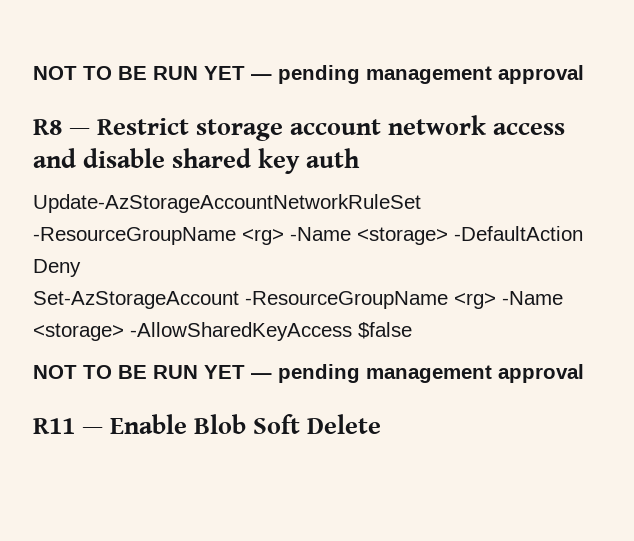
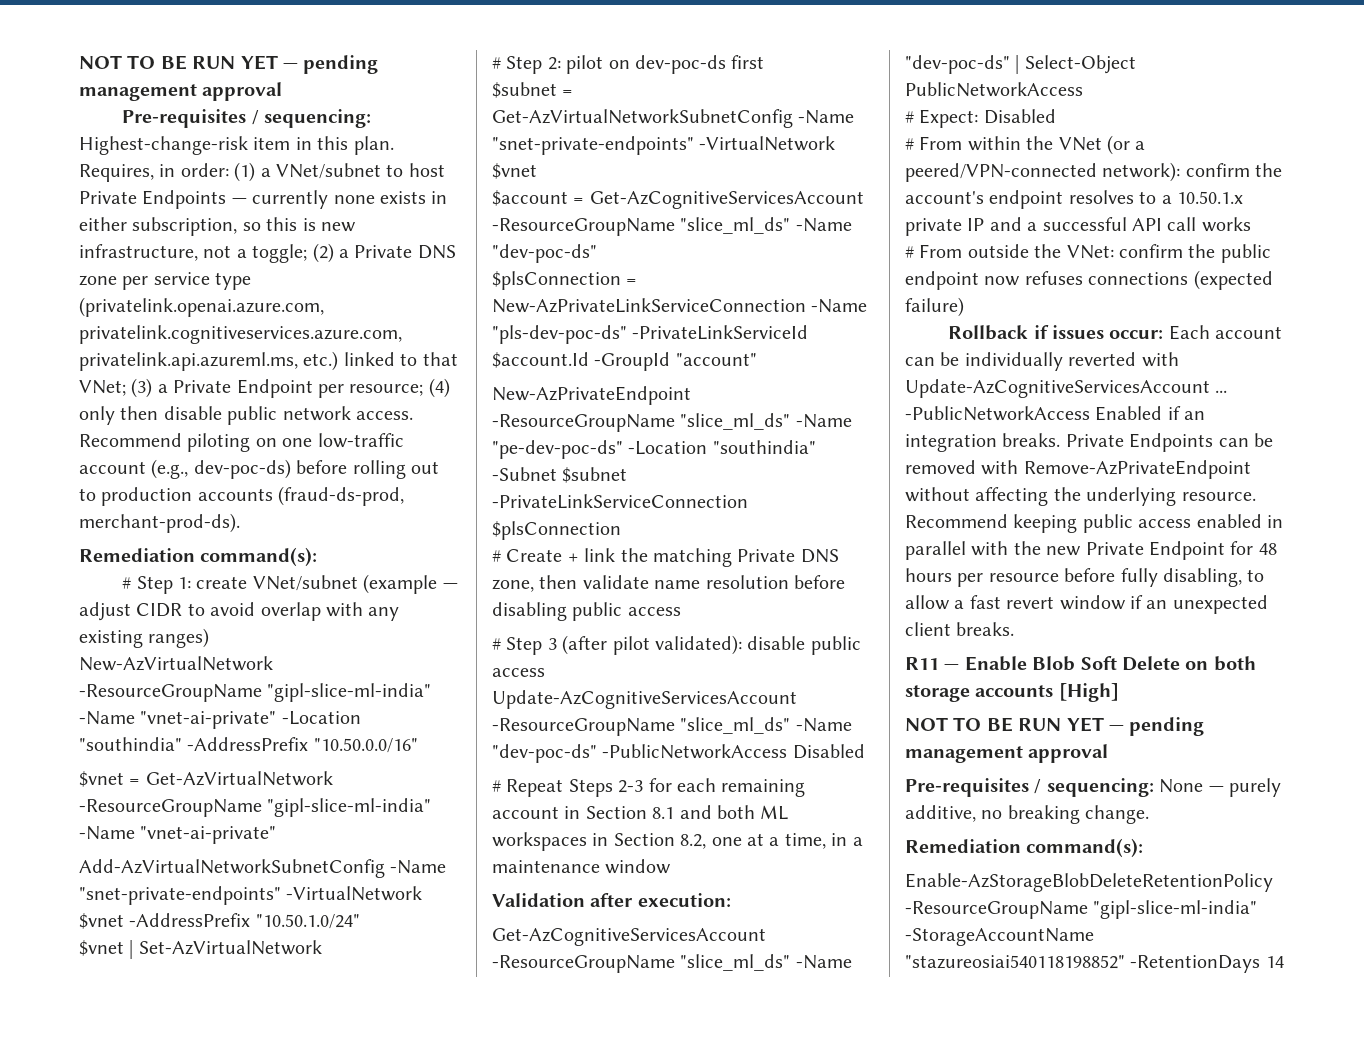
[33,65,584,84] [33,115,565,141] [33,148,360,174] [33,194,421,213] [33,226,583,245] [33,259,81,277] [33,291,563,309] [33,322,412,341] [33,364,584,383] [33,414,381,434] NOT TO BE RUN YET — pending management approval // R8 — Restrict storage account network access and disable shared key auth // Update-AzStorageAccountNetworkRuleSet -ResourceGroupName <rg> -Name <storage> -DefaultAction Deny // Set-AzStorageAccount -ResourceGroupName <rg> -Name <storage> -AllowSharedKeyAccess $false // NOT TO BE RUN YET — pending management approval // R11 — Enable Blob Soft Delete -> [79,55,379,74] [79,82,283,101] [122,109,372,128] [79,136,394,155] [79,162,445,182] [79,190,448,209] [79,217,356,236] [79,243,456,263] [79,272,252,290] [79,297,324,317] [79,325,402,344] [79,351,458,371] [79,378,450,398] [79,406,413,425] [79,433,404,452] [79,459,439,479] [79,486,405,506] [79,513,240,533] [79,547,318,567] [122,574,458,594] [79,602,400,621] [79,628,210,648] [79,656,273,671] [79,683,432,702] [79,711,361,729] [79,737,418,753] [79,771,333,787] [79,798,432,817] [79,826,277,844] [79,859,447,878] [79,886,423,905] [79,913,360,929] [79,940,322,959] [492,55,765,74] [492,82,574,98] [492,109,855,128] [492,136,836,155] [492,163,537,179] [492,190,864,209] [492,217,852,236] [492,244,597,263] [492,271,638,290] [492,298,868,313] [492,325,809,344] [492,352,757,371] [492,386,691,405] [492,413,852,432] [492,440,816,459] [492,467,628,483] [492,494,748,509] [492,521,621,540] [492,548,839,567] [492,575,845,592] [492,602,681,621] [492,635,861,655] [492,668,545,677] [492,690,797,709] [492,717,852,736] [492,744,865,763] [492,778,806,797] [492,805,789,820] [492,832,863,851] [492,859,672,874] [492,893,731,907] [492,928,766,946] [492,954,852,973] [905,55,1136,74] [905,82,1083,97] [905,109,1056,128] [905,135,1146,155] [905,162,1283,182] [905,190,1243,209] [905,217,1251,236] [905,244,1271,263] [905,270,1273,290] [905,297,964,317] [948,325,1283,340] [905,352,1179,371] [905,379,1228,398] [905,406,1206,421] [905,433,1273,452] [905,460,1251,479] [905,487,1256,506] [905,514,1283,533] [905,541,1277,560] [905,568,1265,587] [905,595,1268,614] [905,622,1015,636] [905,656,1256,671] [905,683,1119,702] [905,717,1205,736] [905,744,1109,763] [905,778,1281,797] [905,805,1150,824] [905,838,1144,858] [905,873,1273,892] [905,900,1258,919] [905,928,1094,946] [905,955,1284,973] NOT TO BE RUN YET — pending management approval // Pre-requisites / sequencing: Highest-change-risk item in this plan. Requires, in order: (1) a VNet/subnet to host Private Endpoints — currently none exists in either subscription, so this is new infrastructure, not a toggle; (2) a Private DNS zone per service type (privatelink.openai.azure.com, privatelink.cognitiveservices.azure.com, privatelink.api.azureml.ms, etc.) linked to that VNet; (3) a Private Endpoint per resource; (4) only then disable public network access. Recommend piloting on one low-traffic account (e.g., dev-poc-ds) before rolling out to production accounts (fraud-ds-prod, merchant-prod-ds). // Remediation command(s): // # Step 1: create VNet/subnet (example — adjust CIDR to avoid overlap with any existing ranges) // New-AzVirtualNetwork -ResourceGroupName "gipl-slice-ml-india" -Name "vnet-ai-private" -Location "southindia" -AddressPrefix "10.50.0.0/16" // $vnet = Get-AzVirtualNetwork -ResourceGroupName "gipl-slice-ml-india" -Name "vnet-ai-private" // Add-AzVirtualNetworkSubnetConfig -Name "snet-private-endpoints" -VirtualNetwork $vnet -AddressPrefix "10.50.1.0/24" // $vnet | Set-AzVirtualNetwork // # Step 2: pilot on dev-poc-ds first // $subnet = Get-AzVirtualNetworkSubnetConfig -Name "snet-private-endpoints" -VirtualNetwork $vnet // $account = Get-AzCognitiveServicesAccount -ResourceGroupName "slice_ml_ds" -Name "dev-poc-ds" // $plsConnection = New-AzPrivateLinkServiceConnection -Name "pls-dev-poc-ds" -PrivateLinkServiceId $account.Id -GroupId "account" // New-AzPrivateEndpoint -ResourceGroupName "slice_ml_ds" -Name "pe-dev-poc-ds" -Location "southindia" -Subnet $subnet -PrivateLinkServiceConnection $plsConnection // # Create + link the matching Private DNS zone, then validate name resolution before disabling public access // # Step 3 (after pilot validated): disable public access // Update-AzCognitiveServicesAccount -ResourceGroupName "slice_ml_ds" -Name "dev-poc-ds" -PublicNetworkAccess Disabled // # Repeat Steps 2-3 for each remaining account in Section 8.1 and both ML workspaces in Section 8.2, one at a time, in a maintenance window // Validation after execution: // Get-AzCognitiveServicesAccount -ResourceGroupName "slice_ml_ds" -Name "dev-poc-ds" | Select-Object PublicNetworkAccess // # Expect: Disabled // # From within the VNet (or a peered/VPN-connected network): confirm the account's endpoint resolves to a 10.50.1.x private IP and a successful API call works // # From outside the VNet: confirm the public endpoint now refuses connections (expected failure) // Rollback if issues occur: Each account can be individually reverted with Update-AzCognitiveServicesAccount ... -PublicNetworkAccess Enabled if an integration breaks. Private Endpoints can be removed with Remove-AzPrivateEndpoint without affecting the underlying resource. Recommend keeping public access enabled in parallel with the new Private Endpoint for 48 hours per resource before fully disabling, to allow a fast revert window if an unexpected client breaks. // R11 — Enable Blob Soft Delete on both storage accounts [High] // NOT TO BE RUN YET — pending management approval // Pre-requisites / sequencing: None — purely additive, no breaking change. // Remediation command(s): // Enable-AzStorageBlobDeleteRetentionPolicy -ResourceGroupName "gipl-slice-ml-india" -StorageAccountName "stazureosiai540118198852" -RetentionDays 14

